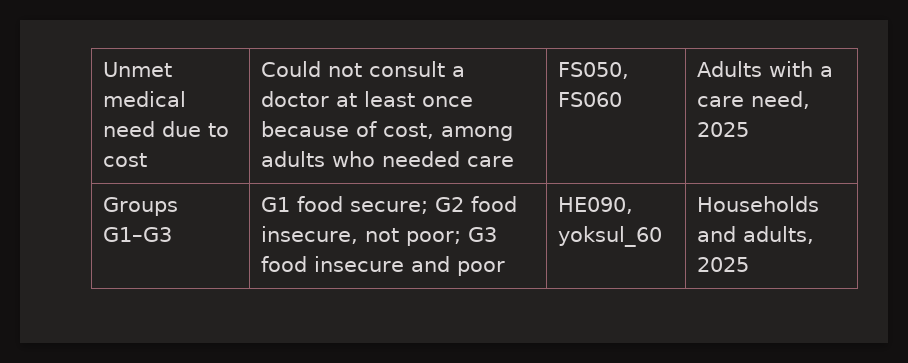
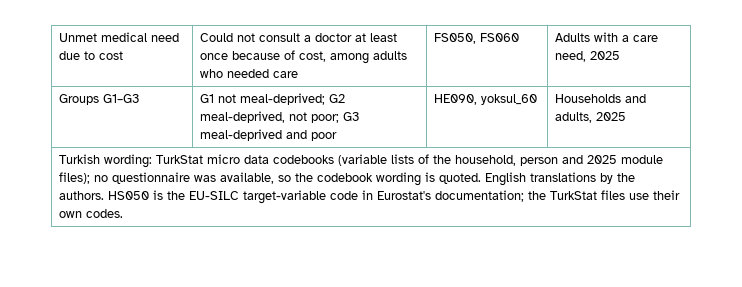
[296,196,517,214] [260,226,358,244] food secure; G2 food insecure, -> [218,93,346,105] [200,111,286,123] not meal-deprived; G2 meal-deprived,
[260,256,404,272] food insecure -> [200,129,283,141] meal-deprived
(749, 264) none -> [59,154,664,168] [59,172,636,186] [59,190,681,204] [59,209,124,218] // Turkish wording: TurkStat micro data codebooks (variable lists of the household, person and 2025 module files); no questionnaire was available, so the codebook wording is quoted. English translations by the authors. HS050 is the EU-SILC target-variable code in Eurostat's documentation; the TurkStat files use their own codes.

